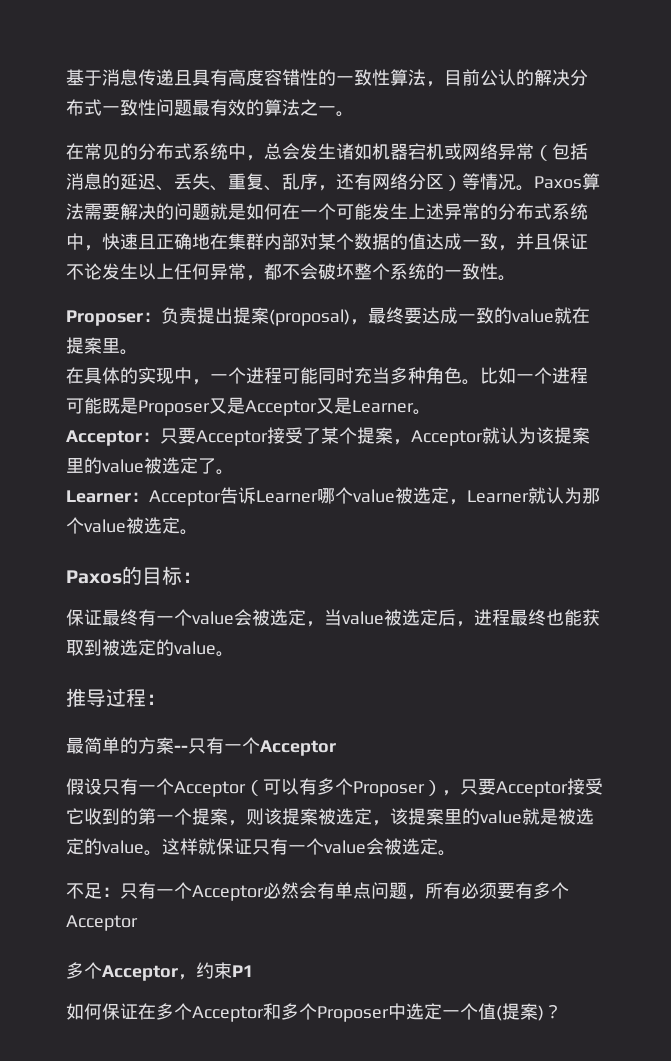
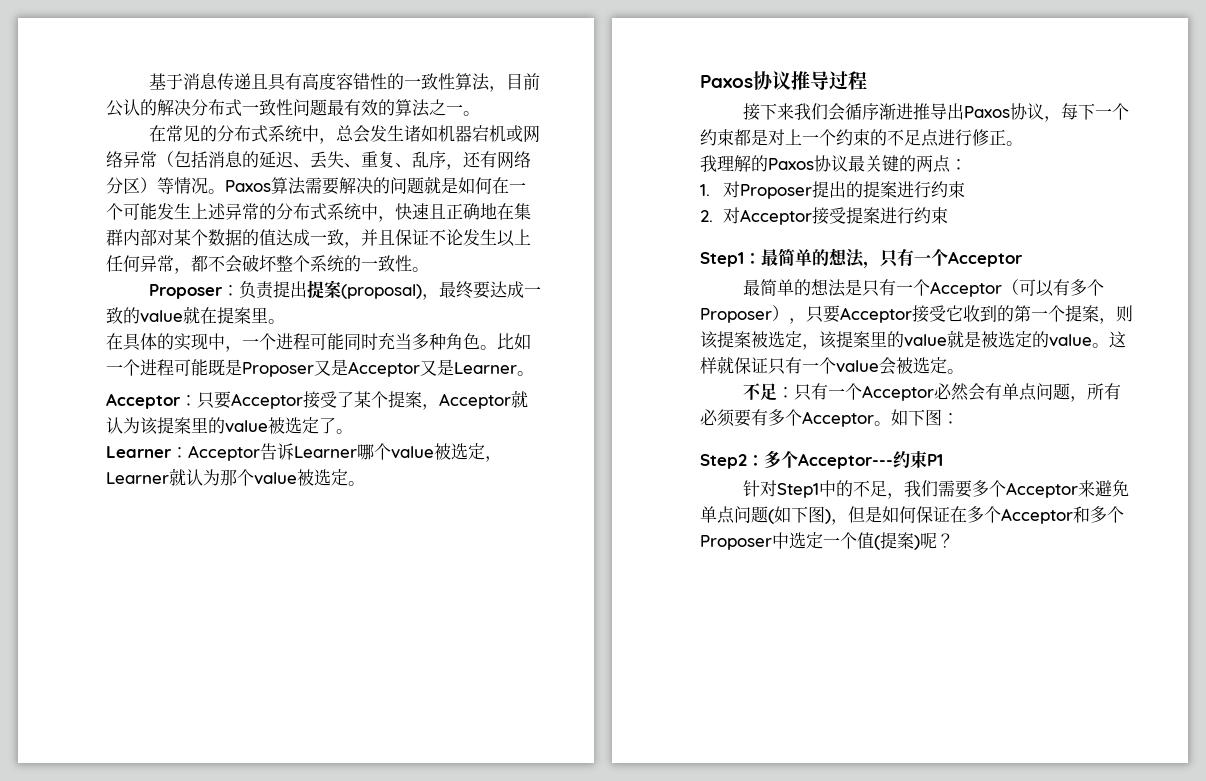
[122,566,202,585] [66,609,600,627] [66,639,234,657] [66,688,166,707] [66,737,188,754] 的目标： // 保证最终有一个value会被选定，当value被选定后，进程最终也能获取到被选定的value。 // 推导过程： // 最简单的方案-- -> [753,71,867,90] [743,103,1130,122] [700,129,1023,147] [700,155,967,173] [700,181,965,199] [700,207,948,225] [700,248,880,269] 协议推导过程 // 接下来我们会循序渐进推导出Paxos协议，每下一个约束都是对上一个约束的不足点进行修正。 // 我理解的Paxos协议最关键的两点： // 1.对Proposer提出的提案进行约束 // 2.对Acceptor接受提案进行约束 // Step1：最简单的想法，
[66,778,102,795] 假设 -> [743,279,863,297] 最简单的想法是
[66,962,253,981] // 多个Acceptor，约束P1 // -> [874,409,959,426] [700,450,943,469] [743,480,1130,499] [700,506,882,525] 。如下图： // Step2：多个Acceptor---约束P1 // 针对Step1中的不足，我们需要多个Acceptor来避免单点问题(如下图)，但是
(544, 1013) none -> [920,532,937,549] 呢

